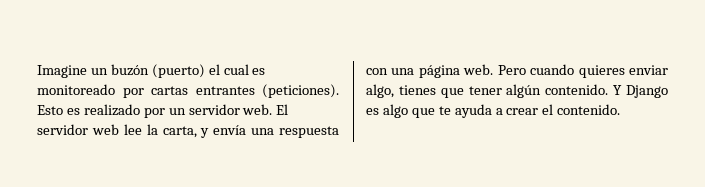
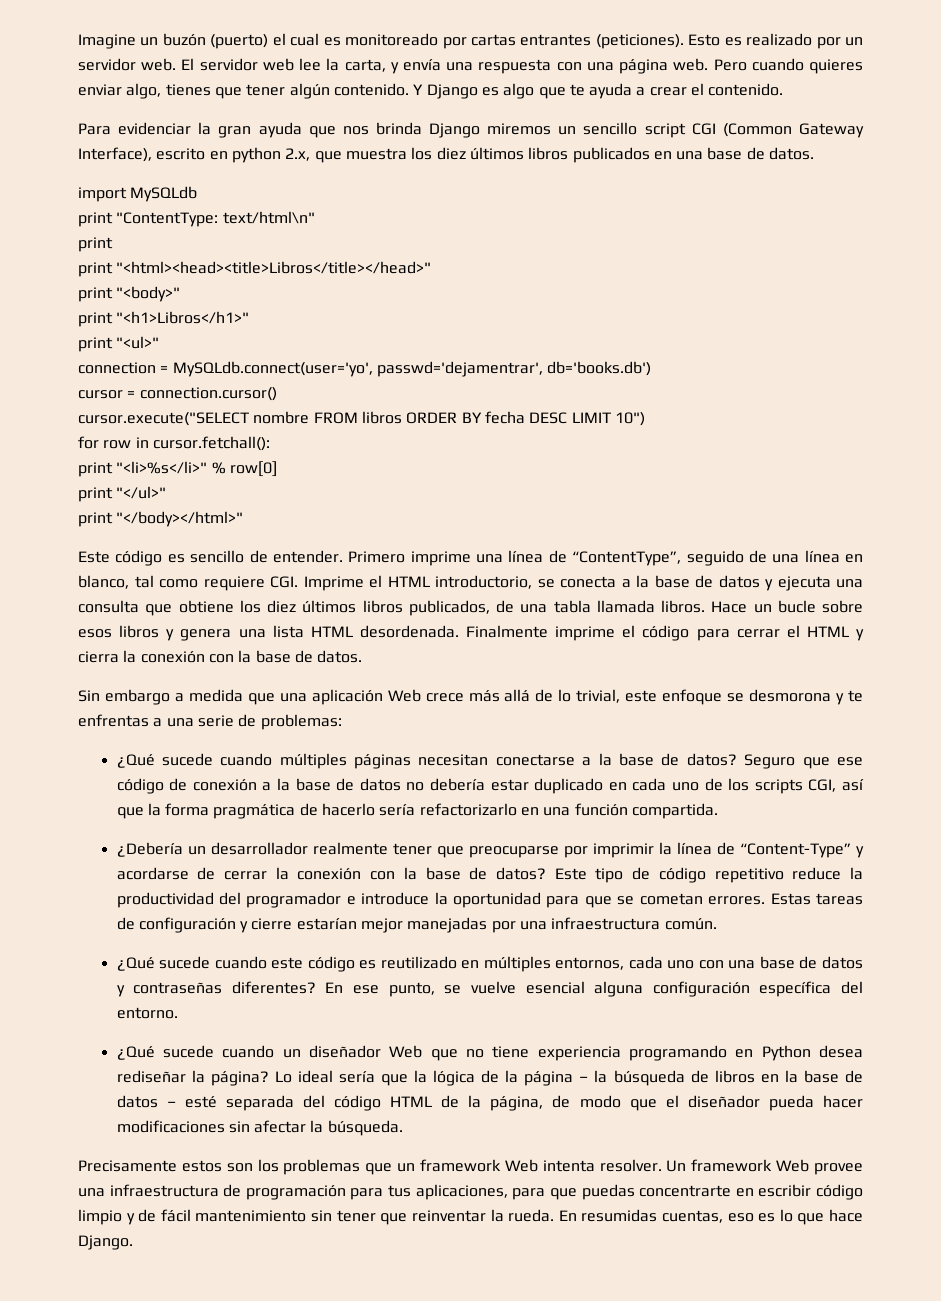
(621, 109) none -> [78,122,864,138] [78,147,815,163] [78,186,198,202] [78,211,315,227] [78,237,113,252] [78,261,432,277] [78,286,181,302] [78,311,250,327] [78,336,160,352] [78,361,652,377] [78,387,277,401] [78,411,645,426] [78,436,270,451] [78,461,277,477] [78,486,167,502] [78,511,244,527] [78,550,863,566] [78,575,863,591] [78,600,863,616] [78,625,864,641] [78,650,363,663] [78,689,863,705] [78,714,342,730] [116,753,864,769] [116,778,865,794] [116,803,719,819] [116,842,864,858] [116,867,863,883] [116,892,863,908] [116,917,717,933] [116,956,863,972] [116,981,864,997] [116,1007,178,1019] [116,1045,863,1061] [116,1070,864,1086] [116,1095,863,1111] [116,1120,403,1136] [78,1159,863,1175] [78,1184,864,1200] [78,1209,863,1225] [78,1235,133,1250] // Para evidenciar la gran ayuda que nos brinda Django miremos un sencillo script CGI (Common Gateway Interface), escrito en python 2.x, que muestra los diez últimos libros publicados en una base de datos. // import MySQLdb // print "ContentType: text/html\n" // print // print "<html><head><title>Libros</title></head>" // print "<body>" // print "<h1>Libros</h1>" // print "<ul>" // connection = MySQLdb.connect(user='yo', passwd='dejamentrar', db='books.db') // cursor = connection.cursor() // cursor.execute("SELECT nombre FROM libros ORDER BY fecha DESC LIMIT 10") // for row in cursor.fetchall(): // print "<li>%s</li>" % row[0] // print "</ul>" // print "</body></html>" // Este código es sencillo de entender. Primero imprime una línea de “ContentType”, seguido de una línea en blanco, tal como requiere CGI. Imprime el HTML introductorio, se conecta a la base de datos y ejecuta una consulta que obtiene los diez últimos libros publicados, de una tabla llamada libros. Hace un bucle sobre esos libros y genera una lista HTML desordenada. Finalmente imprime el código para cerrar el HTML y cierra la conexión con la base de datos. // Sin embargo a medida que una aplicación Web crece más allá de lo trivial, este enfoque se desmorona y te enfrentas a una serie de problemas: // ¿Qué sucede cuando múltiples páginas necesitan conectarse a la base de datos? Seguro que ese código de conexión a la base de datos no debería estar duplicado en cada uno de los scripts CGI, así que la forma pragmática de hacerlo sería refactorizarlo en una función compartida. // ¿Debería un desarrollador realmente tener que preocuparse por imprimir la línea de “Content-Type” y acordarse de cerrar la conexión con la base de datos? Este tipo de código repetitivo reduce la productividad del programador e introduce la oportunidad para que se cometan errores. Estas tareas de configuración y cierre estarían mejor manejadas por una infraestructura común. // ¿Qué sucede cuando este código es reutilizado en múltiples entornos, cada uno con una base de datos y contraseñas diferentes? En ese punto, se vuelve esencial alguna configuración específica del entorno. // ¿Qué sucede cuando un diseñador Web que no tiene experiencia programando en Python desea rediseñar la página? Lo ideal sería que la lógica de la página – la búsqueda de libros en la base de datos – esté separada del código HTML de la página, de modo que el diseñador pueda hacer modificaciones sin afectar la búsqueda. // Precisamente estos son los problemas que un framework Web intenta resolver. Un framework Web provee una infraestructura de programación para tus aplicaciones, para que puedas concentrarte en escribir código limpio y de fácil mantenimiento sin tener que reinventar la rueda. En resumidas cuentas, eso es lo que hace Django.

